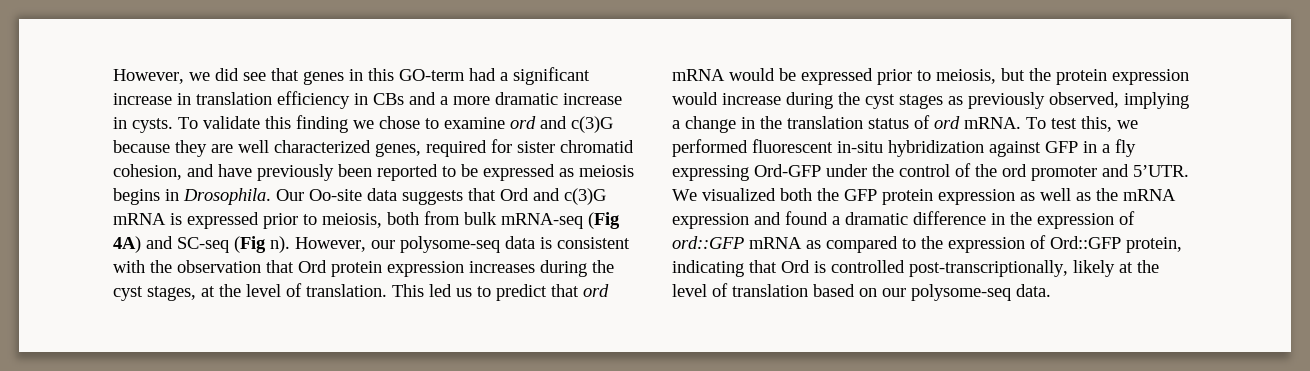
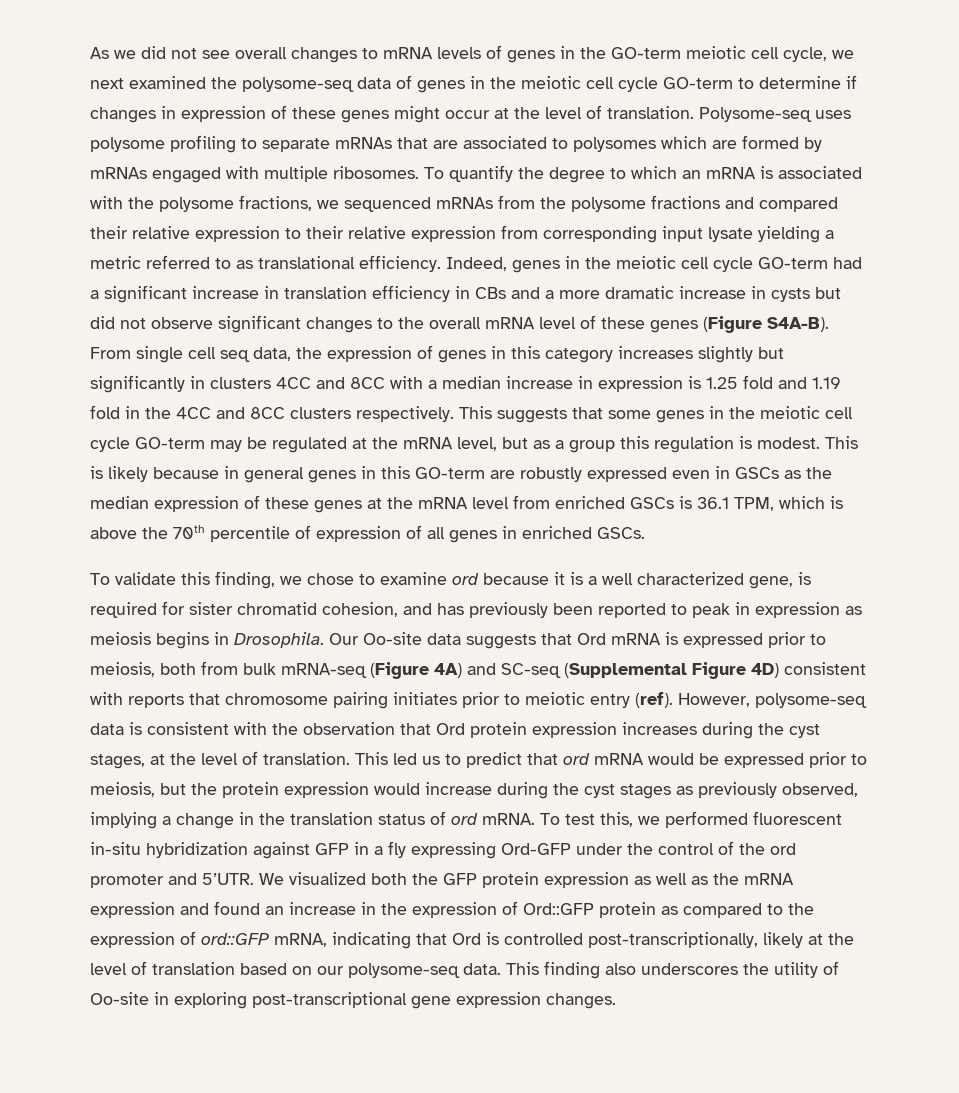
[113,69,184,84] However, -> [90,47,109,59] As
[243,68,394,85] see that genes in this -> [171,45,854,63] [90,75,857,93] [90,105,851,123] [90,135,822,153] [90,165,862,183] [90,195,838,212] [90,225,834,243] [90,255,753,273] not see overall changes to mRNA levels of genes in the GO-term meiotic cell cycle, we next examined the polysome-seq data of genes in the meiotic cell cycle GO-term to determine if changes in expression of these genes might occur at the level of translation. Polysome-seq uses polysome profiling to separate mRNAs that are associated to polysomes which are formed by mRNAs engaged with multiple ribosomes. To quantify the degree to which an mRNA is associated with the polysome fractions, we sequenced mRNAs from the polysome fractions and compared their relative expression to their relative expression from corresponding input lysate yielding a metric referred to as translational efficiency. Indeed, genes in the meiotic cell cycle
[132,118,173,133] cysts. -> [771,287,841,302] [90,315,829,333] [90,345,784,363] [90,375,841,393] [90,405,853,423] [90,436,858,453] [90,466,832,483] [90,495,843,513] [90,525,645,543] cysts but did not observe significant changes to the overall mRNA level of these genes (Figure S4A-B). From single cell seq data, the expression of genes in this category increases slightly but significantly in clusters 4CC and 8CC with a median increase in expression is 1.25 fold and 1.19 fold in the 4CC and 8CC clusters respectively. This suggests that some genes in the meiotic cell cycle GO-term may be regulated at the mRNA level, but as a group this regulation is modest. This is likely because in general genes in this GO-term are robustly expressed even in GSCs as the median expression of these genes at the mRNA level from enriched GSCs is 36.1 TPM, which is above the 70th percentile of expression of all genes in enriched GSCs. //
[296,115,348,133] finding -> [215,571,275,589] finding,
[540,116,613,133] [113,140,421,157] and c(3)G because they are well characterized genes, -> [483,572,811,589] because it is a well characterized gene, is
[218,164,252,177] have -> [437,603,464,615] has
[461,164,555,181] be expressed -> [692,602,840,618] peak in expression
[533,188,606,205] and c(3)G -> (606, 639) none
[588,212,620,229] (Fig -> [370,662,429,679] (Figure
[234,236,395,253] (Fig n). However, our -> [564,662,866,679] [90,692,750,709] (Supplemental Figure 4D) consistent with reports that chromosome pairing initiates prior to meiotic entry (ref). However,
[832,211,986,225] a dramatic difference -> [265,902,356,915] an increase
[672,236,802,249] ord::GFP mRNA -> [523,902,656,918] Ord::GFP protein
[1050,236,1182,253] Ord::GFP protein, -> [201,933,327,947] ord::GFP mRNA,
(1051, 290) none -> [506,961,839,979] [90,992,616,1009] This finding also underscores the utility of Oo-site in exploring post-transcriptional gene expression changes.

